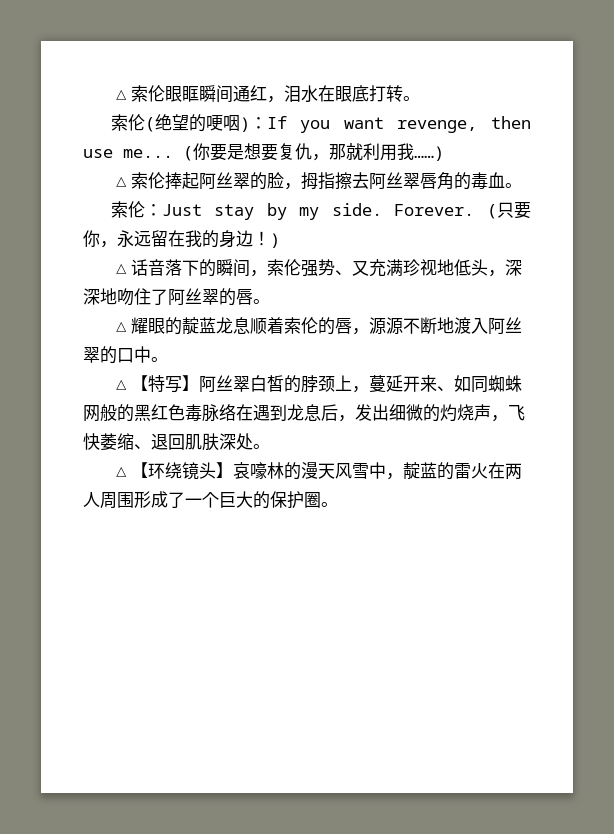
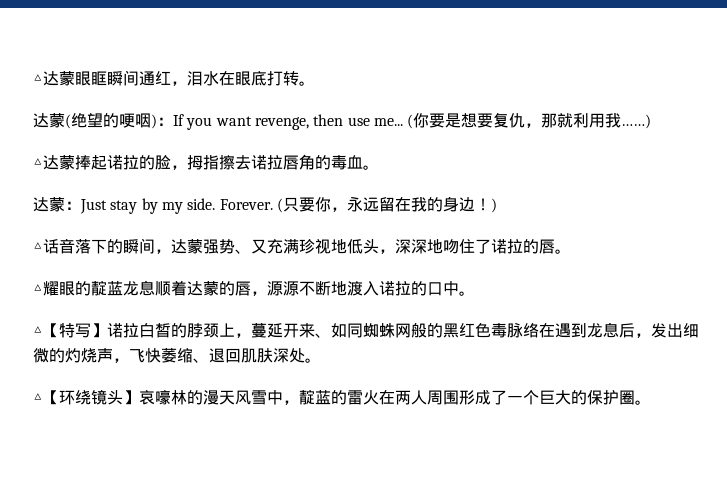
[110,85,165,102] △索伦 -> [33,71,75,86] △达蒙
[110,114,145,131] 索伦 -> [33,113,65,128] 达蒙
[130,172,250,190] 索伦捧起阿丝翠 -> [43,155,139,170] 达蒙捧起诺拉
[368,172,420,190] 阿丝翠 -> [251,155,283,170] 诺拉
[110,201,145,218] 索伦 -> [33,197,65,212] 达蒙
[266,259,301,276] 索伦 -> [171,239,203,254] 达蒙
[168,288,219,306] 阿丝翠 -> [491,239,523,254] 诺拉
[283,317,318,334] 索伦 -> [187,281,219,296] 达蒙
[487,317,522,335] [83,347,100,363] 阿丝翠 -> [379,281,411,296] 诺拉
[198,375,250,393] 阿丝翠 -> [107,323,139,338] 诺拉

